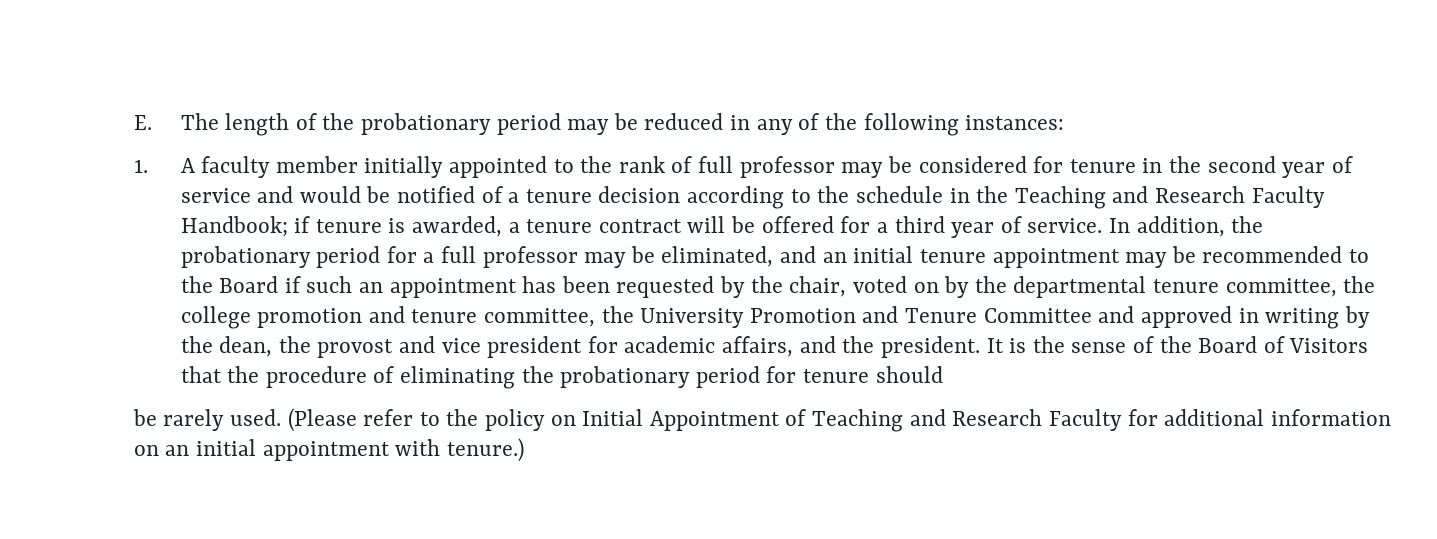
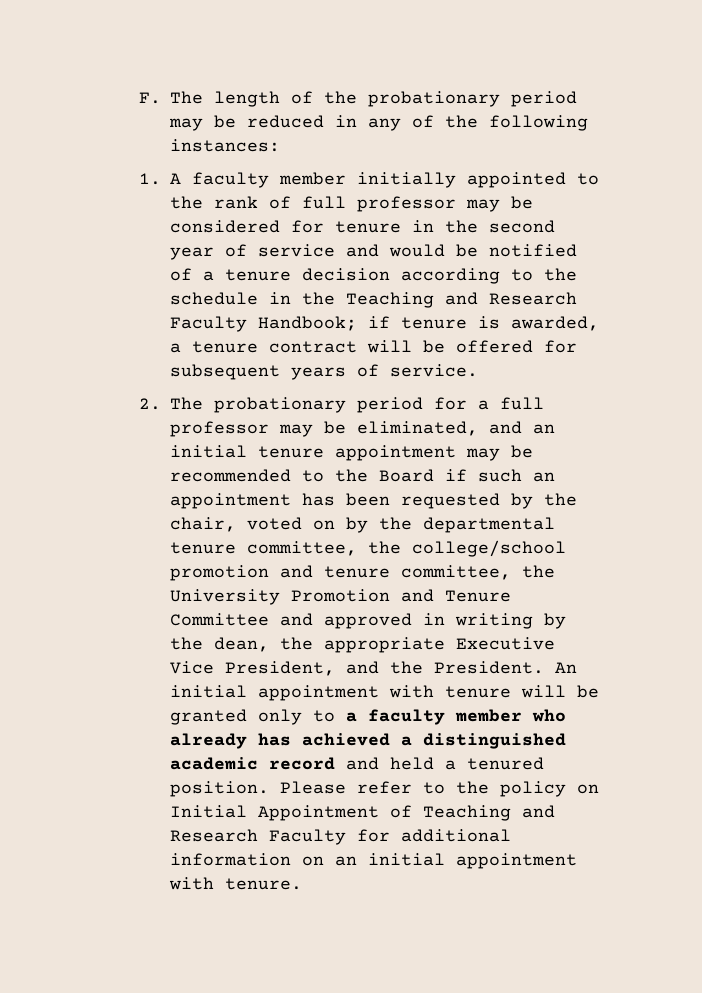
[133,115,152,130] E. -> [138,92,161,104] F.
[876,216,995,238] a third year -> [169,364,346,380] subsequent years
[1109,216,1264,237] In addition, the -> [138,397,203,410] // 2. The
[180,306,251,329] college -> [411,540,566,557] college/school
[317,336,1369,358] [180,366,943,389] [132,408,357,432] provost and vice president for academic affairs, and the president. It is the sense of the Board of Visitors that the procedure of eliminating the probationary period for tenure should // be rarely used. (Please -> [323,637,555,653] [169,661,577,676] [169,685,599,701] [169,709,566,725] [169,733,566,749] [169,757,544,770] [169,781,346,797] appropriate Executive Vice President, and the President. An initial appointment with tenure will be granted only to a faculty member who already has achieved a distinguished academic record and held a tenured position. Please
[446,438,524,462] tenure.) -> [224,878,302,890] tenure.

